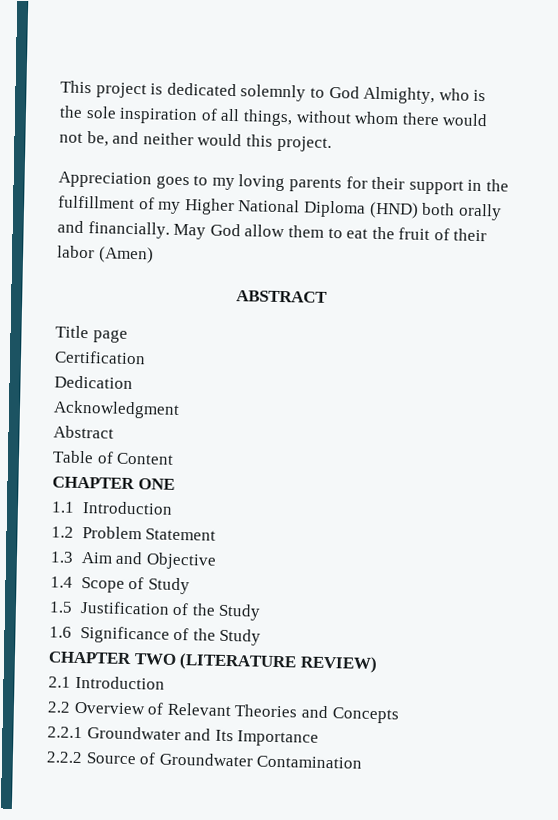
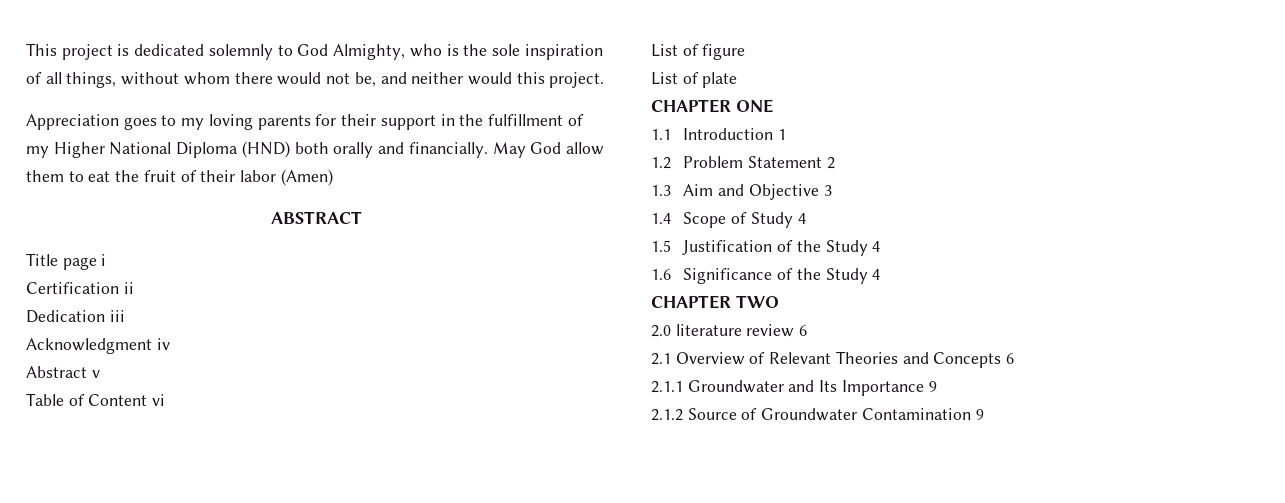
(128, 336) none -> [101,254,107,266] i
(146, 357) none -> [123,282,134,294] ii
(133, 382) none -> [109,310,125,322] iii
(180, 409) none -> [156,338,170,350] iv
(114, 432) none -> [91,370,100,378] v
(175, 458) none -> [152,394,166,406] [651,44,746,60] [651,72,738,88] vi // List of figure // List of plate
(173, 508) none -> [778,129,787,140] 1
(217, 534) none -> [826,157,835,169] 2
(217, 561) none -> [823,185,832,196] 3
(190, 586) none -> [797,213,806,224] 4
(262, 612) none -> [872,241,881,252] 4
(262, 637) none -> [872,269,881,280] 4
[179,653,378,674] (LITERATURE REVIEW) -> [651,324,808,337] // 2.0 literature review 6
[74,675,165,690] [47,701,71,713] Introduction // 2.2 -> (671, 359) none
[47,726,83,739] // 2.2.1 -> [1006,353,1015,364] [651,381,683,393] 6 // 2.1.1
[46,751,83,764] // 2.2.2 -> [928,381,937,392] [651,409,683,421] 9 // 2.1.2
(363, 762) none -> [975,409,984,420] 9

